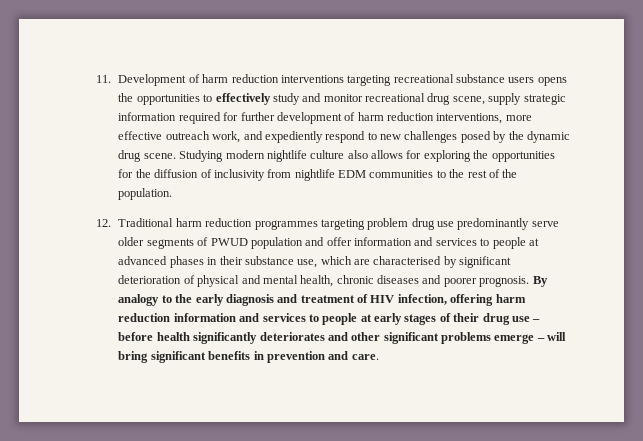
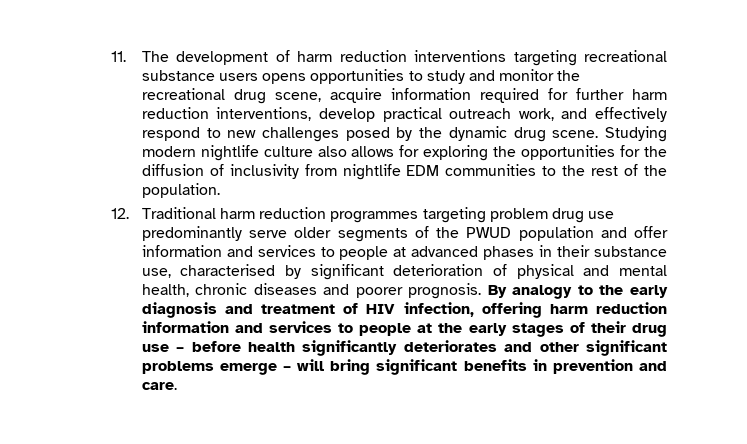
[118,74,187,86] Development -> [141,51,269,65] The development
[118,93,134,102] the -> (307, 78) none
[215,93,271,105] effectively -> (423, 76) none
(363, 98) none -> [557,70,581,81] the
[488,93,566,105] supply strategic -> [329,88,382,103] acquire
[276,112,356,124] development of -> (624, 94) none
[505,115,532,121] [118,131,163,140] more effective -> [318,107,442,122] develop practical
[264,131,323,143] expediently -> [595,107,668,122] effectively
(209, 241) none -> [436,227,460,238] the
[320,256,371,265] which are -> (171, 273) none
(372, 318) none -> [438,323,463,333] the

